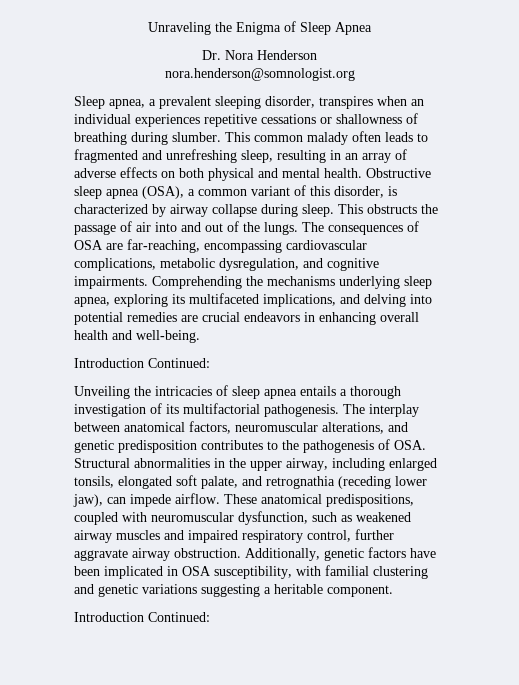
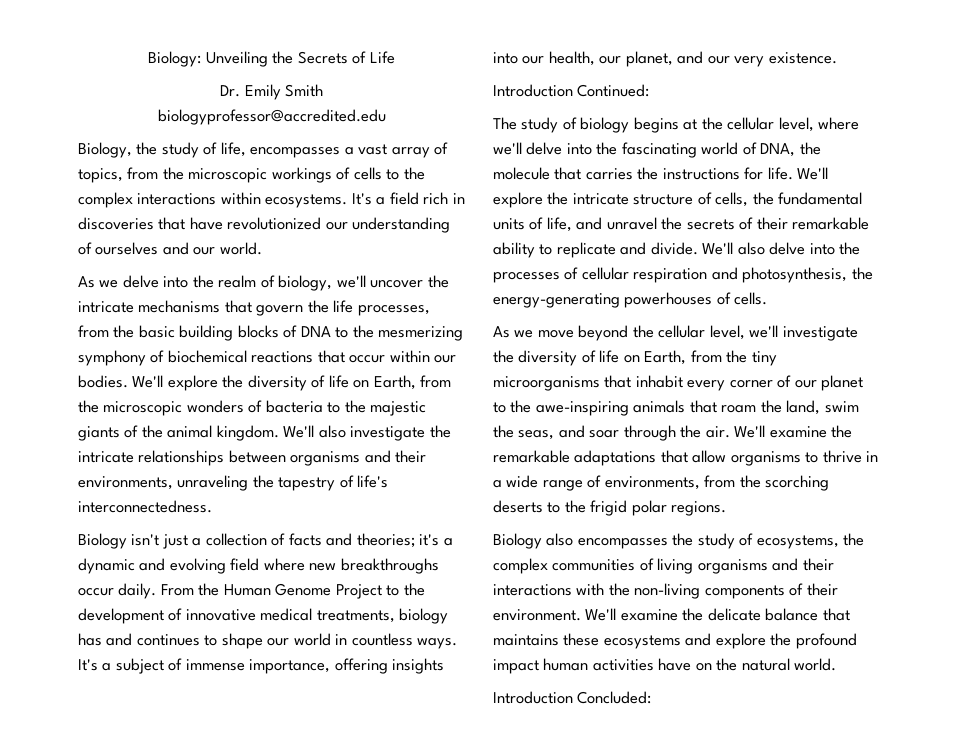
[148,21,372,35] [202,50,317,60] [164,68,355,81] [74,96,424,109] [74,113,418,127] [74,131,428,145] [74,149,407,163] [74,167,431,181] [74,185,397,199] [74,204,438,217] [74,221,419,235] [74,239,367,253] [74,258,379,271] [74,276,432,289] [74,293,432,307] [74,312,419,325] [74,330,200,343] [74,358,210,368] [74,385,401,399] [74,403,419,417] [74,421,408,434] [74,439,426,453] [74,458,437,471] [74,475,427,489] [73,493,414,507] [74,511,411,525] [74,529,394,543] [74,547,436,561] [74,565,428,579] [74,584,393,597] [74,612,210,622] Unraveling the Enigma of Sleep Apnea // Dr. Nora Henderson // nora.henderson@somnologist.org // Sleep apnea, a prevalent sleeping disorder, transpires when an individual experiences repetitive cessations or shallowness of breathing during slumber. This common malady often leads to fragmented and unrefreshing sleep, resulting in an array of adverse effects on both physical and mental health. Obstructive sleep apnea (OSA), a common variant of this disorder, is characterized by airway collapse during sleep. This obstructs the passage of air into and out of the lungs. The consequences of OSA are far-reaching, encompassing cardiovascular complications, metabolic dysregulation, and cognitive impairments. Comprehending the mechanisms underlying sleep apnea, exploring its multifaceted implications, and delving into potential remedies are crucial endeavors in enhancing overall health and well-being. // Introduction Continued: // Unveiling the intricacies of sleep apnea entails a thorough investigation of its multifactorial pathogenesis. The interplay between anatomical factors, neuromuscular alterations, and genetic predisposition contributes to the pathogenesis of OSA. Structural abnormalities in the upper airway, including enlarged tonsils, elongated soft palate, and retrognathia (receding lower jaw), can impede airflow. These anatomical predispositions, coupled with neuromuscular dysfunction, such as weakened airway muscles and impaired respiratory control, further aggravate airway obstruction. Additionally, genetic factors have been implicated in OSA susceptibility, with familial clustering and genetic variations suggesting a heritable component. // Introduction Continued: -> [148,51,395,67] [220,84,323,100] [157,109,386,125] [78,142,449,158] [78,167,425,183] [78,192,465,208] [78,217,451,233] [78,242,262,255] [78,275,449,291] [78,300,430,316] [78,325,464,341] [78,350,457,366] [78,375,452,391] [78,400,427,416] [78,425,451,441] [78,450,427,466] [78,475,389,491] [78,500,212,513] [78,533,453,549] [78,558,439,574] [78,583,425,599] [78,608,449,624] [78,633,458,649] [78,658,445,674] [493,51,837,67] [493,84,650,97] [493,117,860,133] [493,142,821,158] [493,167,829,180] [493,192,863,208] [493,217,870,232] [493,242,861,258] [493,267,873,283] [493,292,768,308] [493,325,858,341] [493,350,777,366] [493,375,864,391] [493,400,859,416] [493,425,853,441] [493,450,879,466] [493,475,830,491] [493,500,727,516] [493,533,865,549] [493,558,834,574] [493,583,838,599] [493,608,850,621] [493,633,857,649] [493,658,837,674] [493,691,652,704] Biology: Unveiling the Secrets of Life // Dr. Emily Smith // biologyprofessor@accredited.edu // Biology, the study of life, encompasses a vast array of topics, from the microscopic workings of cells to the complex interactions within ecosystems. It's a field rich in discoveries that have revolutionized our understanding of ourselves and our world. // As we delve into the realm of biology, we'll uncover the intricate mechanisms that govern the life processes, from the basic building blocks of DNA to the mesmerizing symphony of biochemical reactions that occur within our bodies. We'll explore the diversity of life on Earth, from the microscopic wonders of bacteria to the majestic giants of the animal kingdom. We'll also investigate the intricate relationships between organisms and their environments, unraveling the tapestry of life's interconnectedness. // Biology isn't just a collection of facts and theories; it's a dynamic and evolving field where new breakthroughs occur daily. From the Human Genome Project to the development of innovative medical treatments, biology has and continues to shape our world in countless ways. It's a subject of immense importance, offering insights into our health, our planet, and our very existence. // Introduction Continued: // The study of biology begins at the cellular level, where we'll delve into the fascinating world of DNA, the molecule that carries the instructions for life. We'll explore the intricate structure of cells, the fundamental units of life, and unravel the secrets of their remarkable ability to replicate and divide. We'll also delve into the processes of cellular respiration and photosynthesis, the energy-generating powerhouses of cells. // As we move beyond the cellular level, we'll investigate the diversity of life on Earth, from the tiny microorganisms that inhabit every corner of our planet to the awe-inspiring animals that roam the land, swim the seas, and soar through the air. We'll examine the remarkable adaptations that allow organisms to thrive in a wide range of environments, from the scorching deserts to the frigid polar regions. // Biology also encompasses the study of ecosystems, the complex communities of living organisms and their interactions with the non-living components of their environment. We'll examine the delicate balance that maintains these ecosystems and explore the profound impact human activities have on the natural world. // Introduction Concluded:

